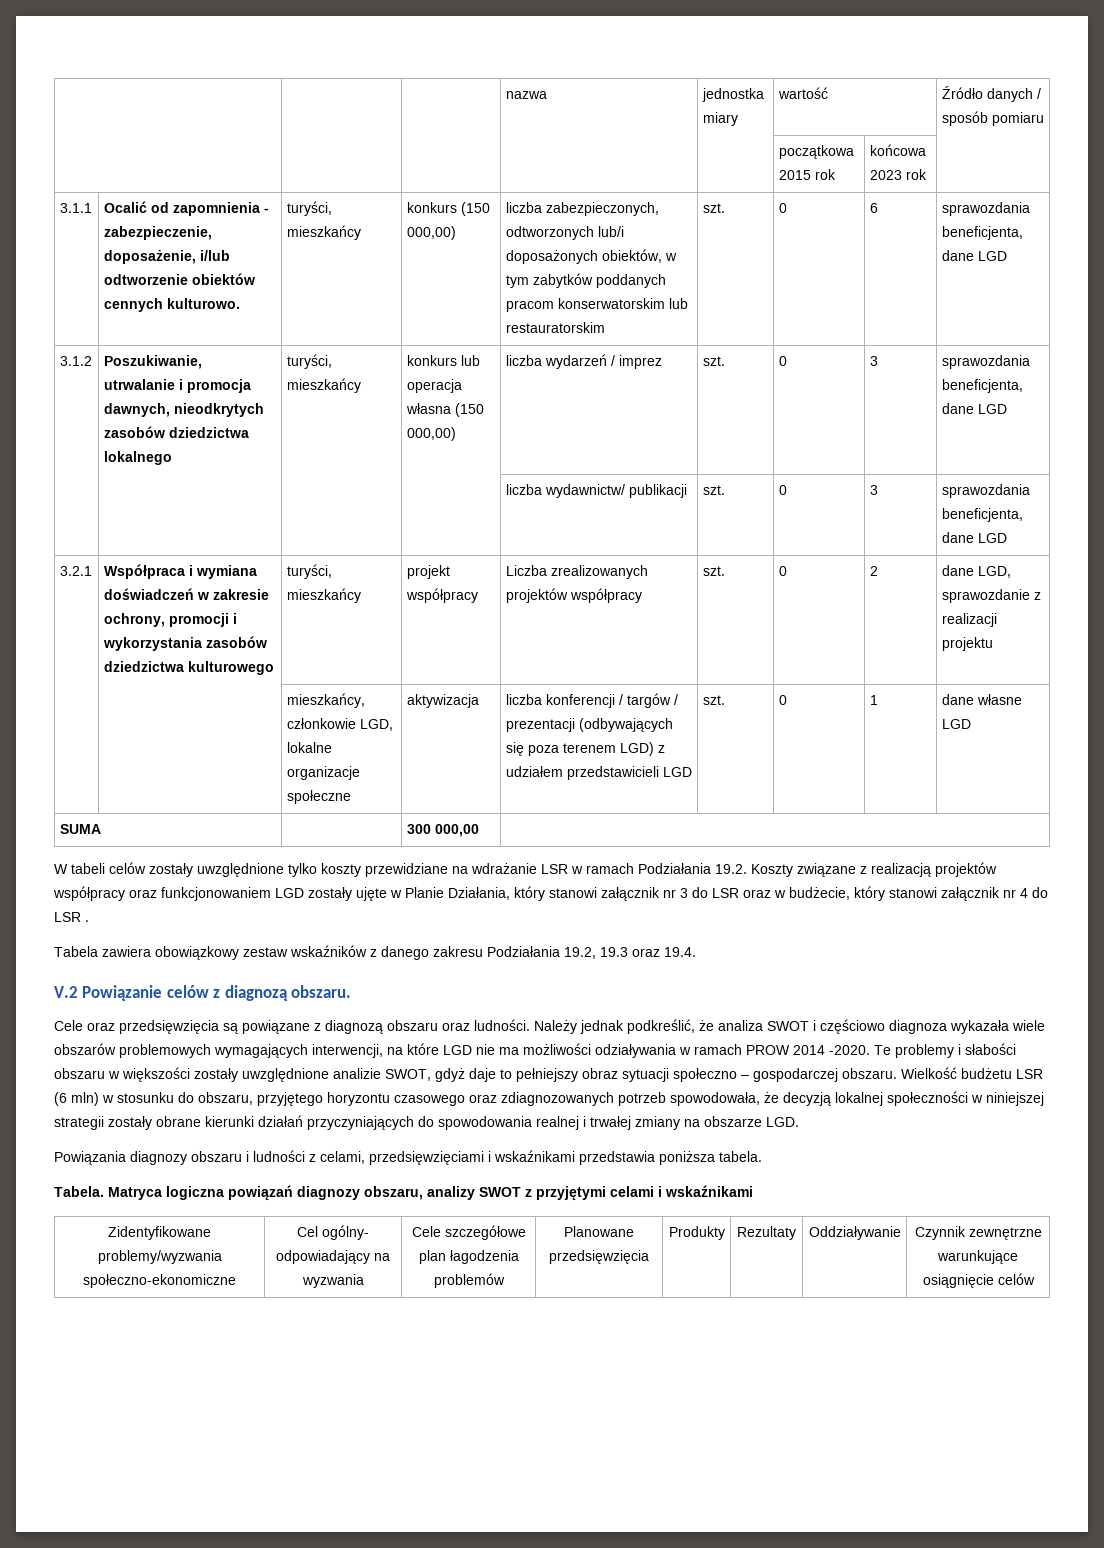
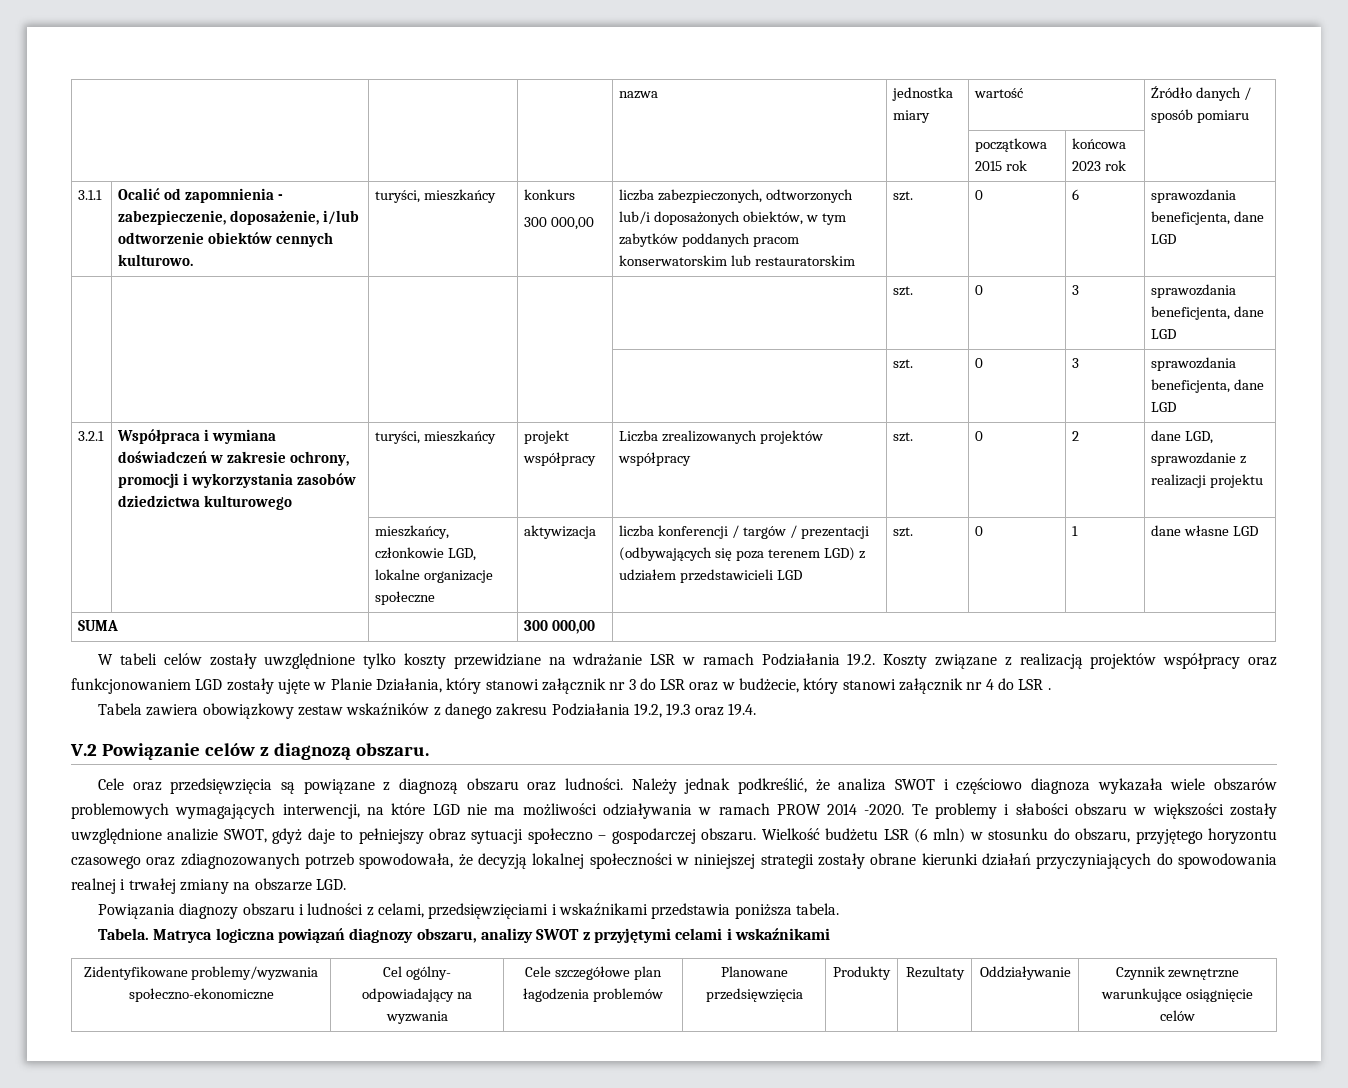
[460,202,490,216] [406,226,456,240] (150 000,00) -> [524,217,595,230] // 300 000,00
[59,356,92,366] [103,355,202,369] [103,379,251,393] [103,403,264,417] [103,426,249,438] [103,451,172,465] [286,354,332,369] [286,378,361,393] [406,355,480,366] [406,379,462,393] [405,403,484,417] [406,427,456,441] [505,354,662,369] 3.1.2 | Poszukiwanie, utrwalanie i promocja dawnych, nieodkrytych zasobów dziedzictwa lokalnego | turyści, mieszkańcy | konkurs lub operacja własna (150 000,00) | liczba wydarzeń / imprez -> (1177, 239) | | | |
[505,484,687,498] liczba wydawnictw/ publikacji -> (1177, 334) none

